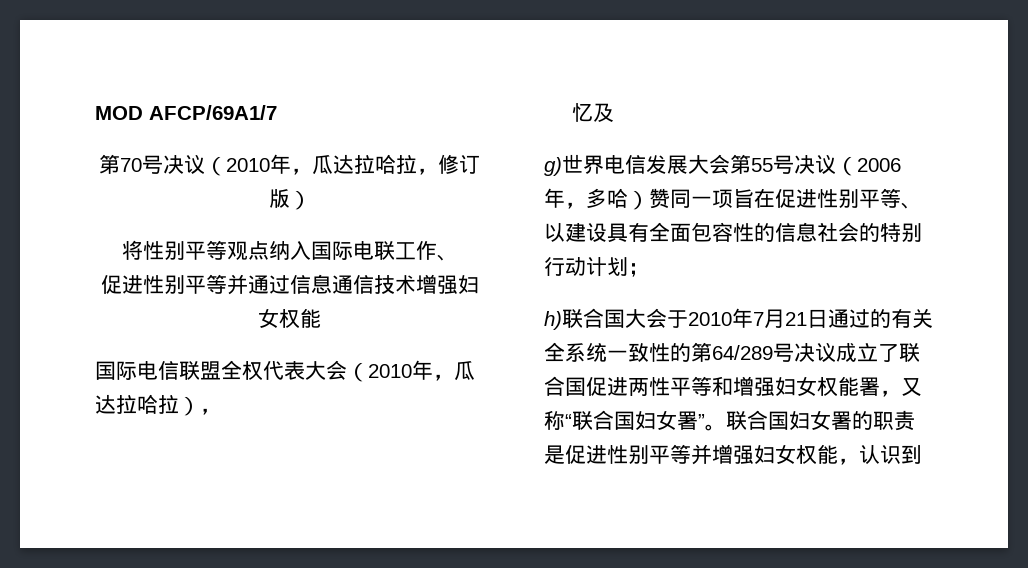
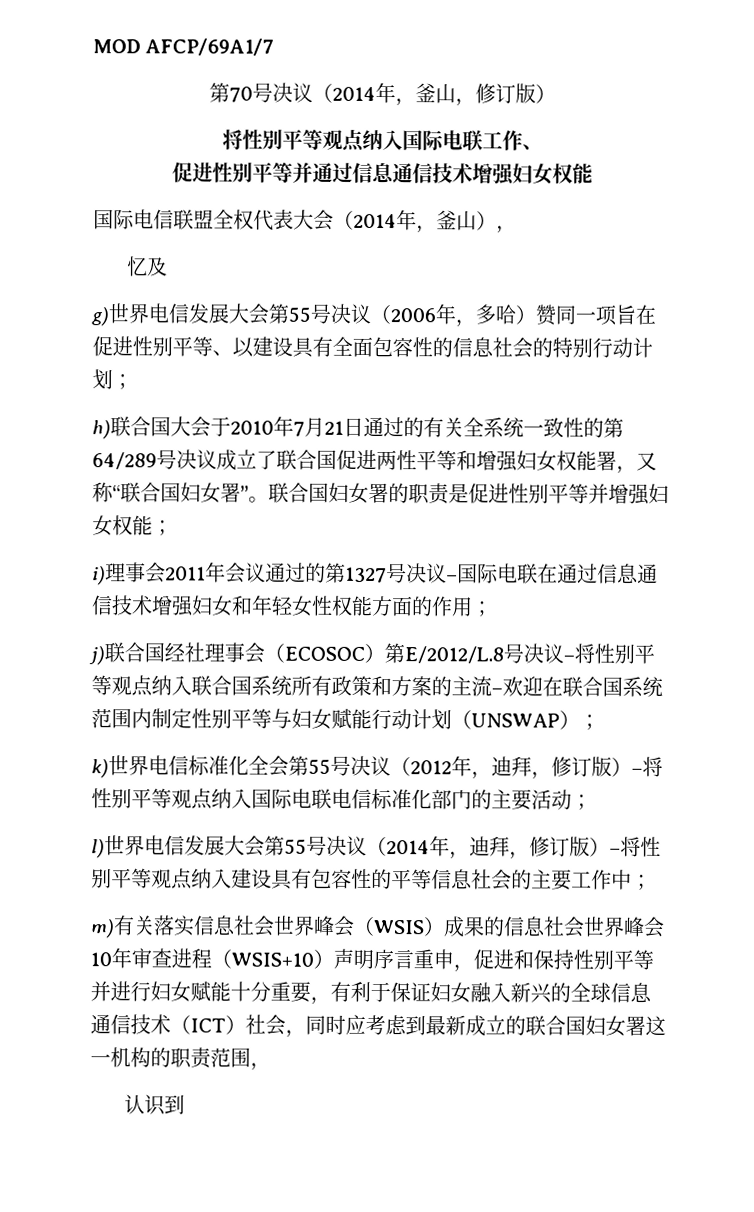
[226,154,417,175] 2010年，瓜达拉哈拉 -> [332,82,456,107] 2014年，釜山
[368,360,475,381] [95,394,179,414] 2010年，瓜达拉哈拉 -> [353,210,477,234] 2014年，釜山
[838,458,859,465] ， -> [152,520,173,536] [92,562,658,586] [91,595,493,617] [89,642,655,666] [91,675,663,697] [91,708,600,730] [91,755,663,780] [91,788,592,811] [91,835,661,860] [91,868,652,891] [90,915,665,939] [90,948,654,973] [90,981,652,1005] [90,1014,666,1038] [90,1047,271,1071] ； // i)理事会2011年会议通过的第1327号决议–国际电联在通过信息通信技术增强妇女和年轻女性权能方面的作用； // j)联合国经社理事会（ECOSOC）第E/2012/L.8号决议–将性别平等观点纳入联合国系统所有政策和方案的主流–欢迎在联合国系统范围内制定性别平等与妇女赋能行动计划（UNSWAP）； // k)世界电信标准化全会第55号决议（2012年，迪拜，修订版）–将性别平等观点纳入国际电联电信标准化部门的主要活动； // l)世界电信发展大会第55号决议（2014年，迪拜，修订版）–将性别平等观点纳入建设具有包容性的平等信息社会的主要工作中； // m)有关落实信息社会世界峰会（WSIS）成果的信息社会世界峰会10年审查进程（WSIS+10）声明序言重申，促进和保持性别平等并进行妇女赋能十分重要，有利于保证妇女融入新兴的全球信息通信技术（ICT）社会，同时应考虑到最新成立的联合国妇女署这一机构的职责范围， //

